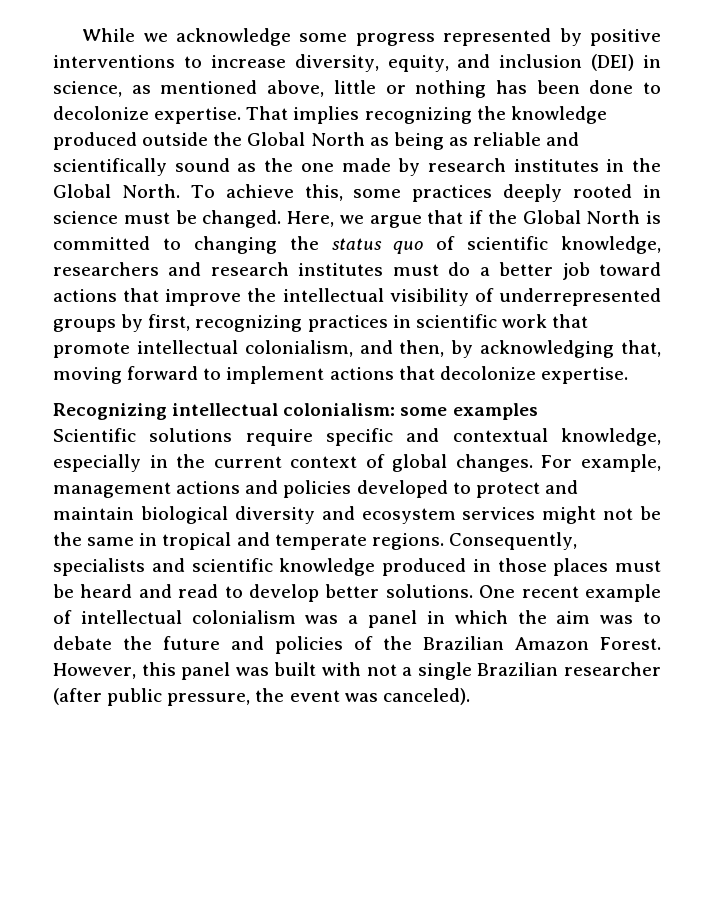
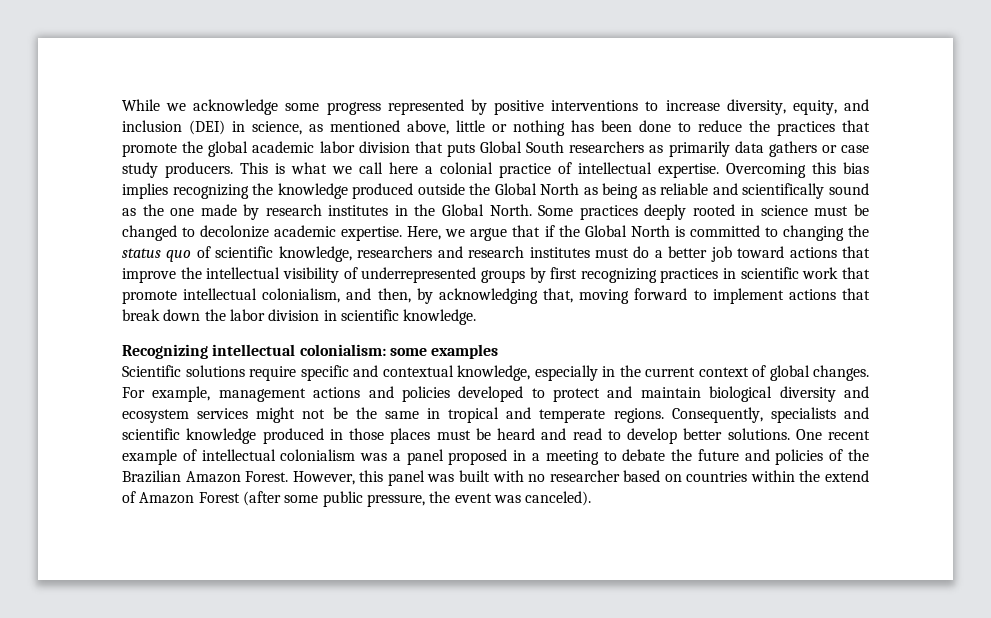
[53,106,289,124] decolonize expertise. That -> [698,120,870,136] [122,141,869,157] [122,162,869,178] reduce the practices that promote the global academic labor division that puts Global South researchers as primarily data gathers or case study producers. This is what we call here a colonial practice of intellectual expertise. Overcoming this bias
[190,184,402,201] To achieve this, some -> [538,205,574,216] Some
[202,210,282,228] changed. -> [122,225,403,241] changed to decolonize academic expertise.
[148,314,191,331] first, -> [550,267,578,279] first
[439,366,628,384] decolonize expertise. -> [122,309,477,325] break down the labor division in scientific knowledge.
[426,610,634,624] in which the aim was -> [448,449,599,465] proposed in a meeting
[366,662,662,680] [53,688,102,705] not a single Brazilian researcher (after -> [528,470,869,482] [122,491,319,506] no researcher based on countries within the extend of Amazon Forest (after some

